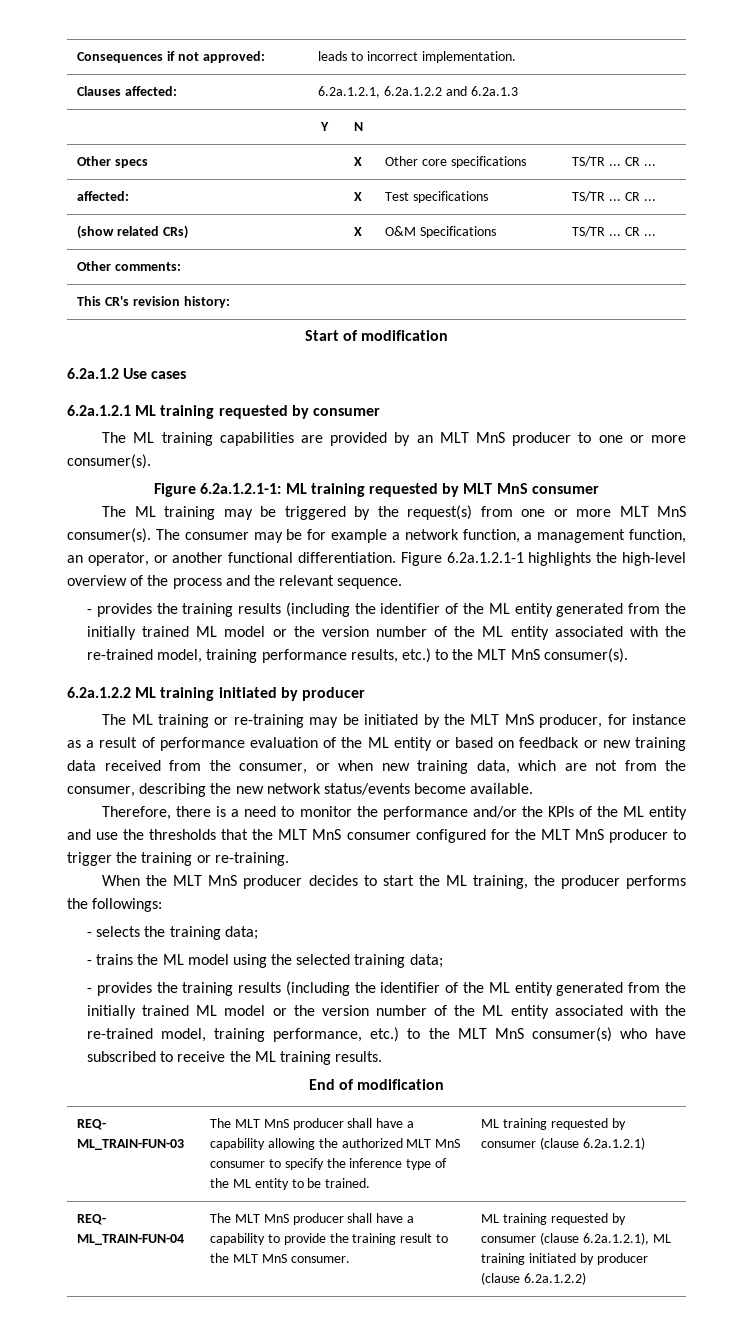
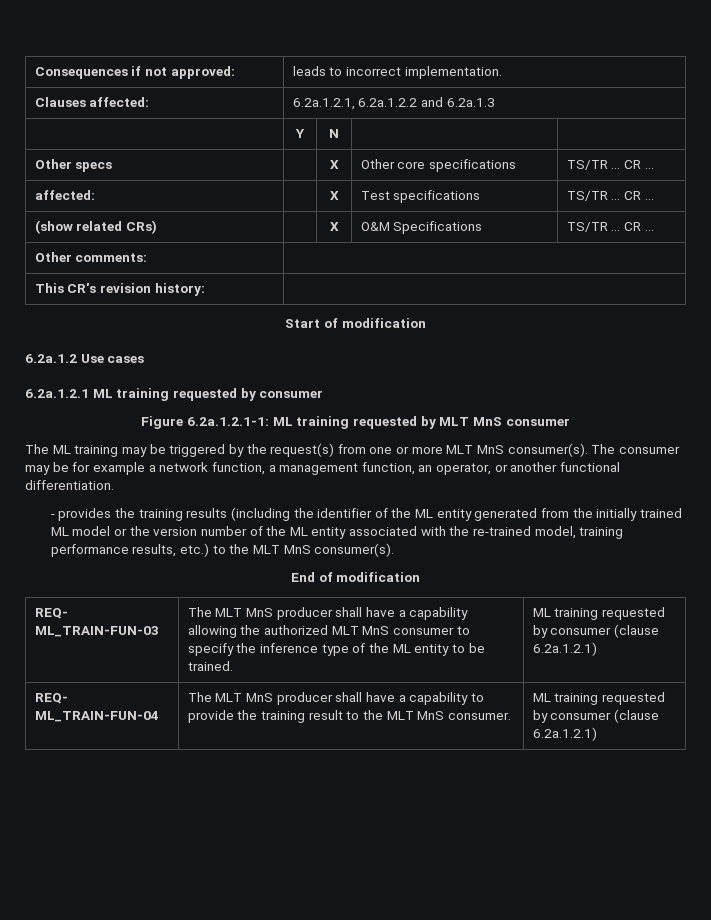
[102,432,686,446] [67,454,151,469] // The ML training capabilities are provided by an MLT MnS producer to one or more consumer(s). -> (324, 394) none
[400,552,686,566] [67,575,403,589] Figure 6.2a.1.2.1-1 highlights the high-level overview of the process and the relevant sequence. -> (114, 485) none
[67,687,365,701] [102,714,687,728] [67,737,686,751] [67,760,686,774] [67,783,534,797] [102,806,687,820] [67,829,686,843] [67,852,289,866] [102,875,686,889] [67,898,163,912] [86,926,258,940] [86,954,443,968] [86,981,687,996] [86,1005,686,1019] [86,1027,686,1042] [86,1051,383,1065] // 6.2a.1.2.2 ML training initiated by producer // The ML training or re-training may be initiated by the MLT MnS producer, for instance as a result of performance evaluation of the ML entity or based on feedback or new training data received from the consumer, or when new training data, which are not from the consumer, describing the new network status/events become available. // Therefore, there is a need to monitor the performance and/or the KPIs of the ML entity and use the thresholds that the MLT MnS consumer configured for the MLT MnS producer to trigger the training or re-training. // When the MLT MnS producer decides to start the ML training, the producer performs the followings: // - selects the training data; // - trains the ML model using the selected training data; // - provides the training results (including the identifier of the ML entity generated from the initially trained ML model or the version number of the ML entity associated with the re-trained model, training performance, etc.) to the MLT MnS consumer(s) who have subscribed to receive the ML training results. -> (395, 550) none
[582,1232,671,1245] [481,1253,648,1265] [481,1272,586,1285] 6.2a.1.2.1), ML training initiated by producer (clause 6.2a.1.2.2) -> [532,727,597,741] 6.2a.1.2.1)

